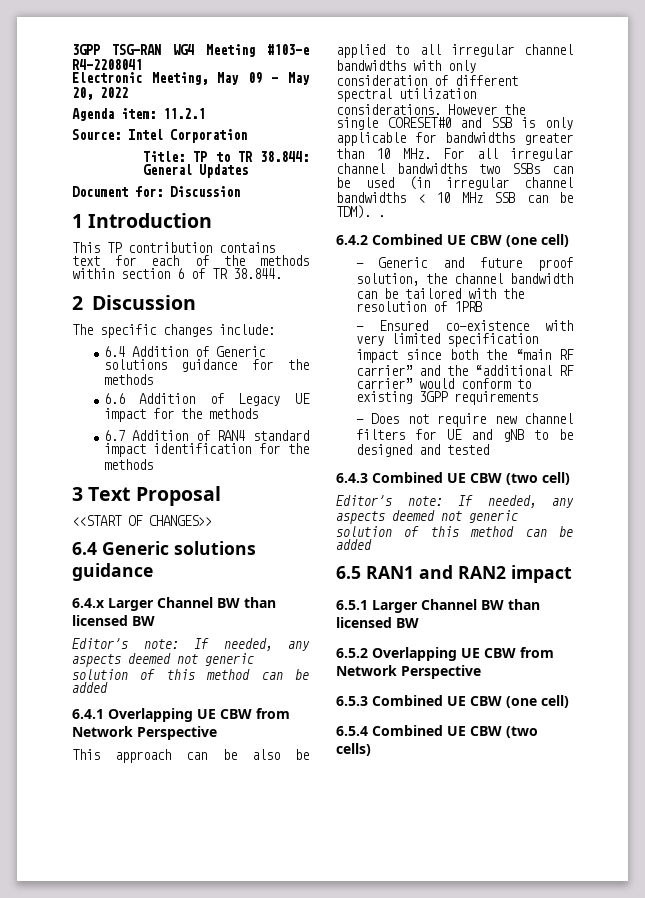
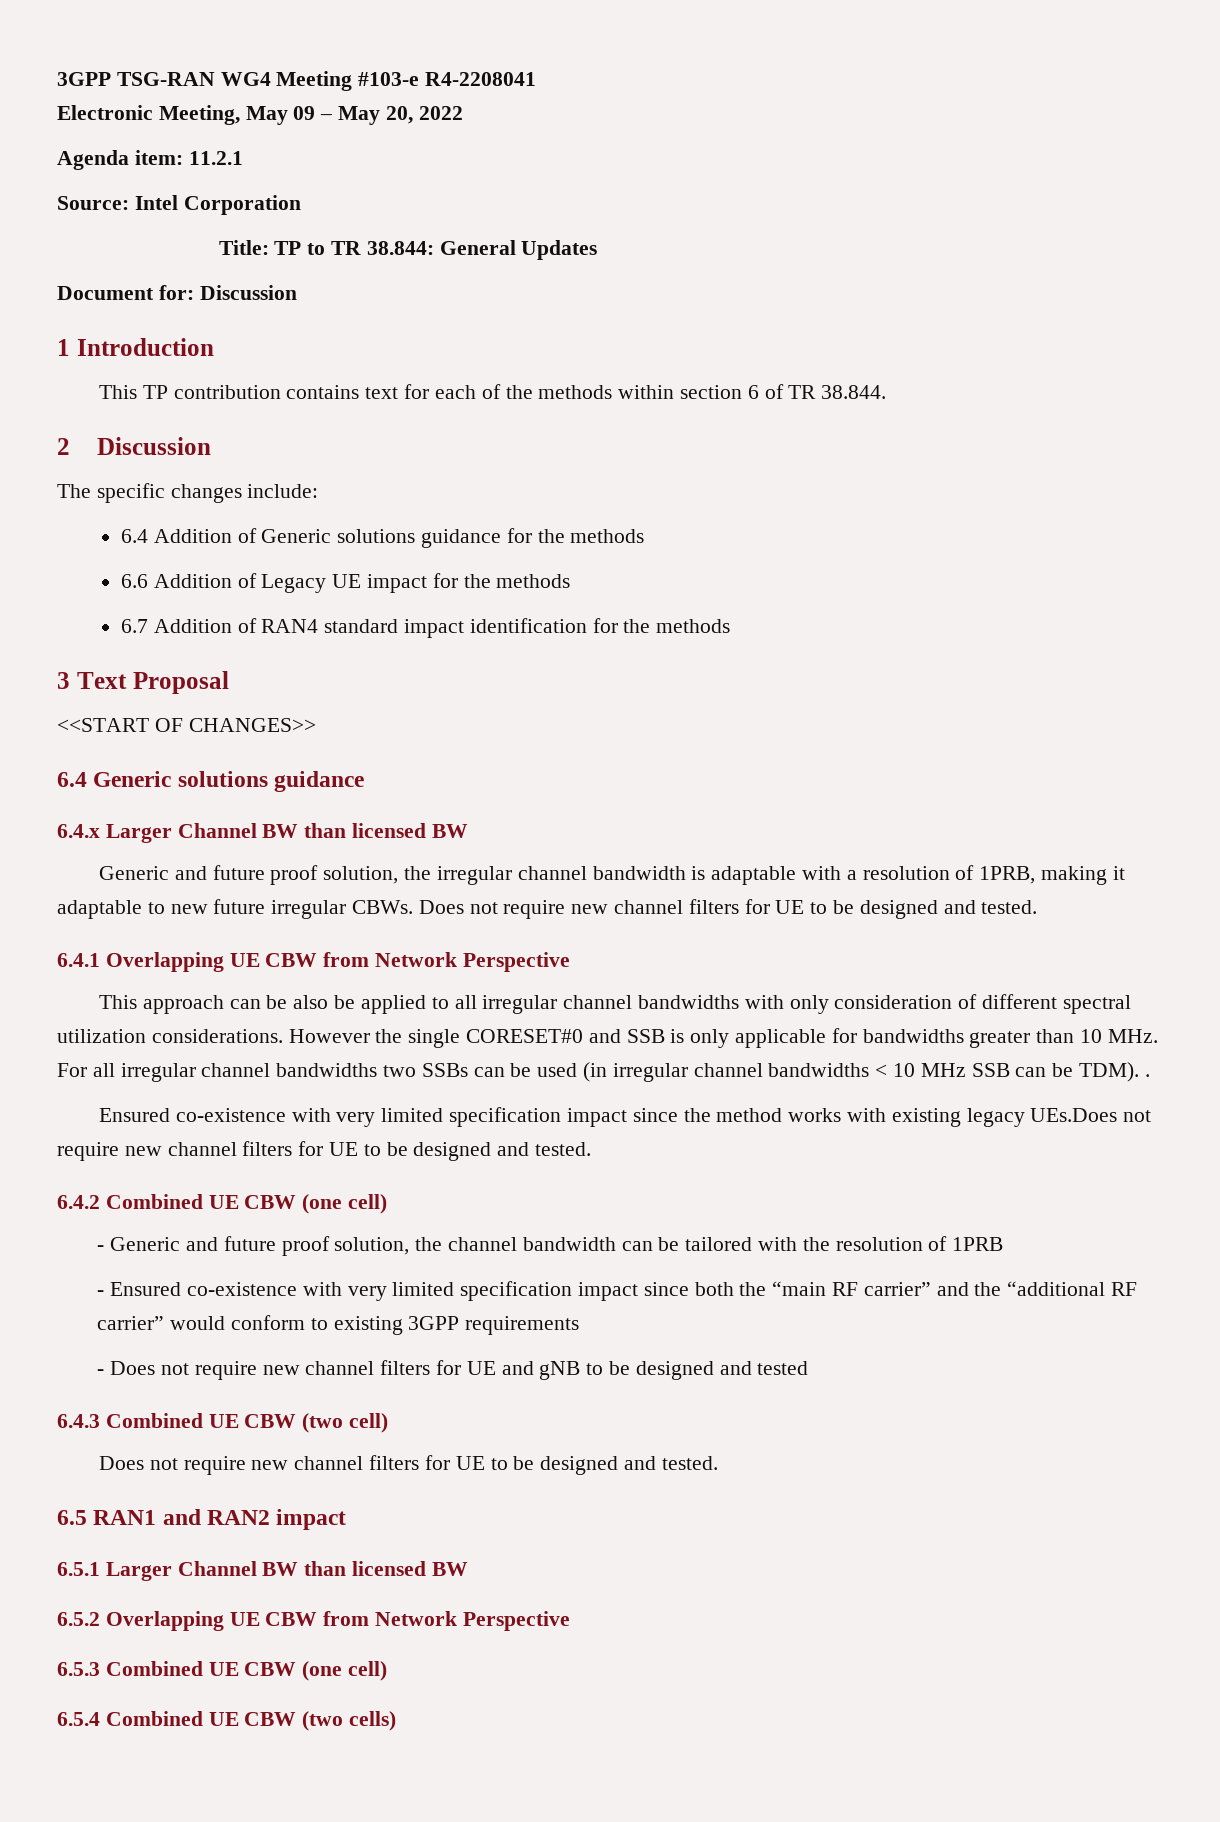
[72,638,310,651] [72,653,254,667] [72,669,309,680] [72,682,108,693] Editor’s note: If needed, any aspects deemed not generic solution of this method can be added -> [99,865,1125,885] [57,899,1038,919] Generic and future proof solution, the irregular channel bandwidth is adaptable with a resolution of 1PRB, making it adaptable to new future irregular CBWs. Does not require new channel filters for UE to be designed and tested.
(385, 216) none -> [99,1107,1152,1127] [57,1141,592,1161] // Ensured co-existence with very limited specification impact since the method works with existing legacy UEs.Does not require new channel filters for UE to be designed and tested.
[336,495,574,508] [336,510,518,524] [336,526,573,537] [336,539,372,550] Editor’s note: If needed, any aspects deemed not generic solution of this method can be added -> [99,1455,718,1475] Does not require new channel filters for UE to be designed and tested.

